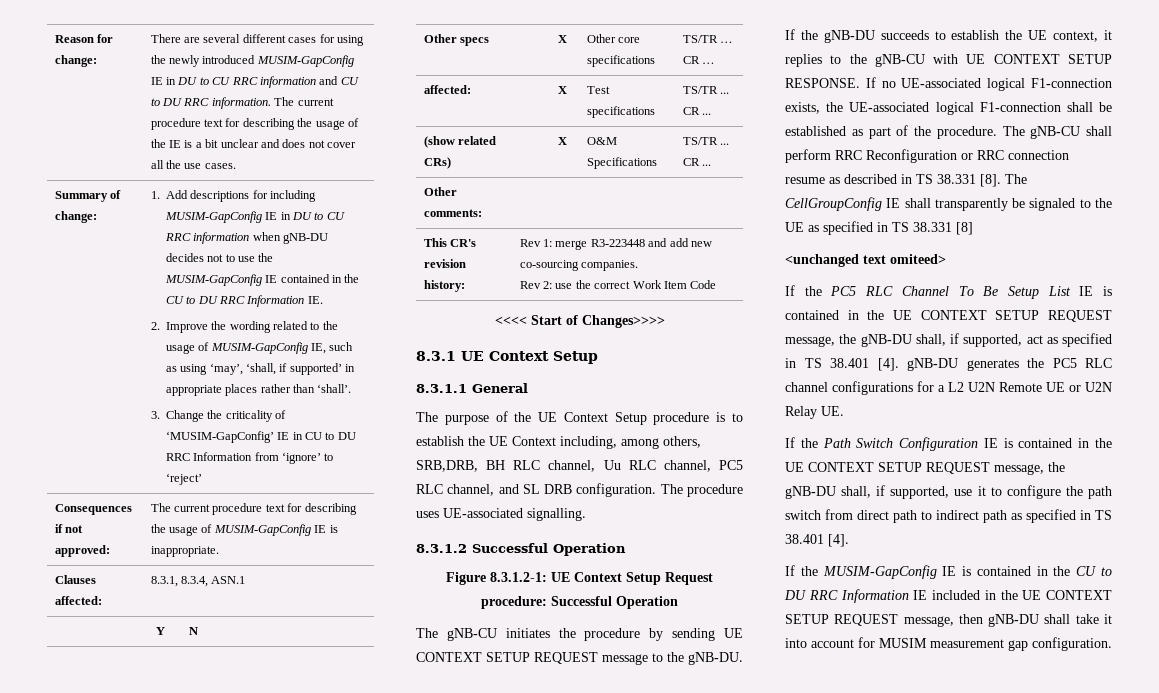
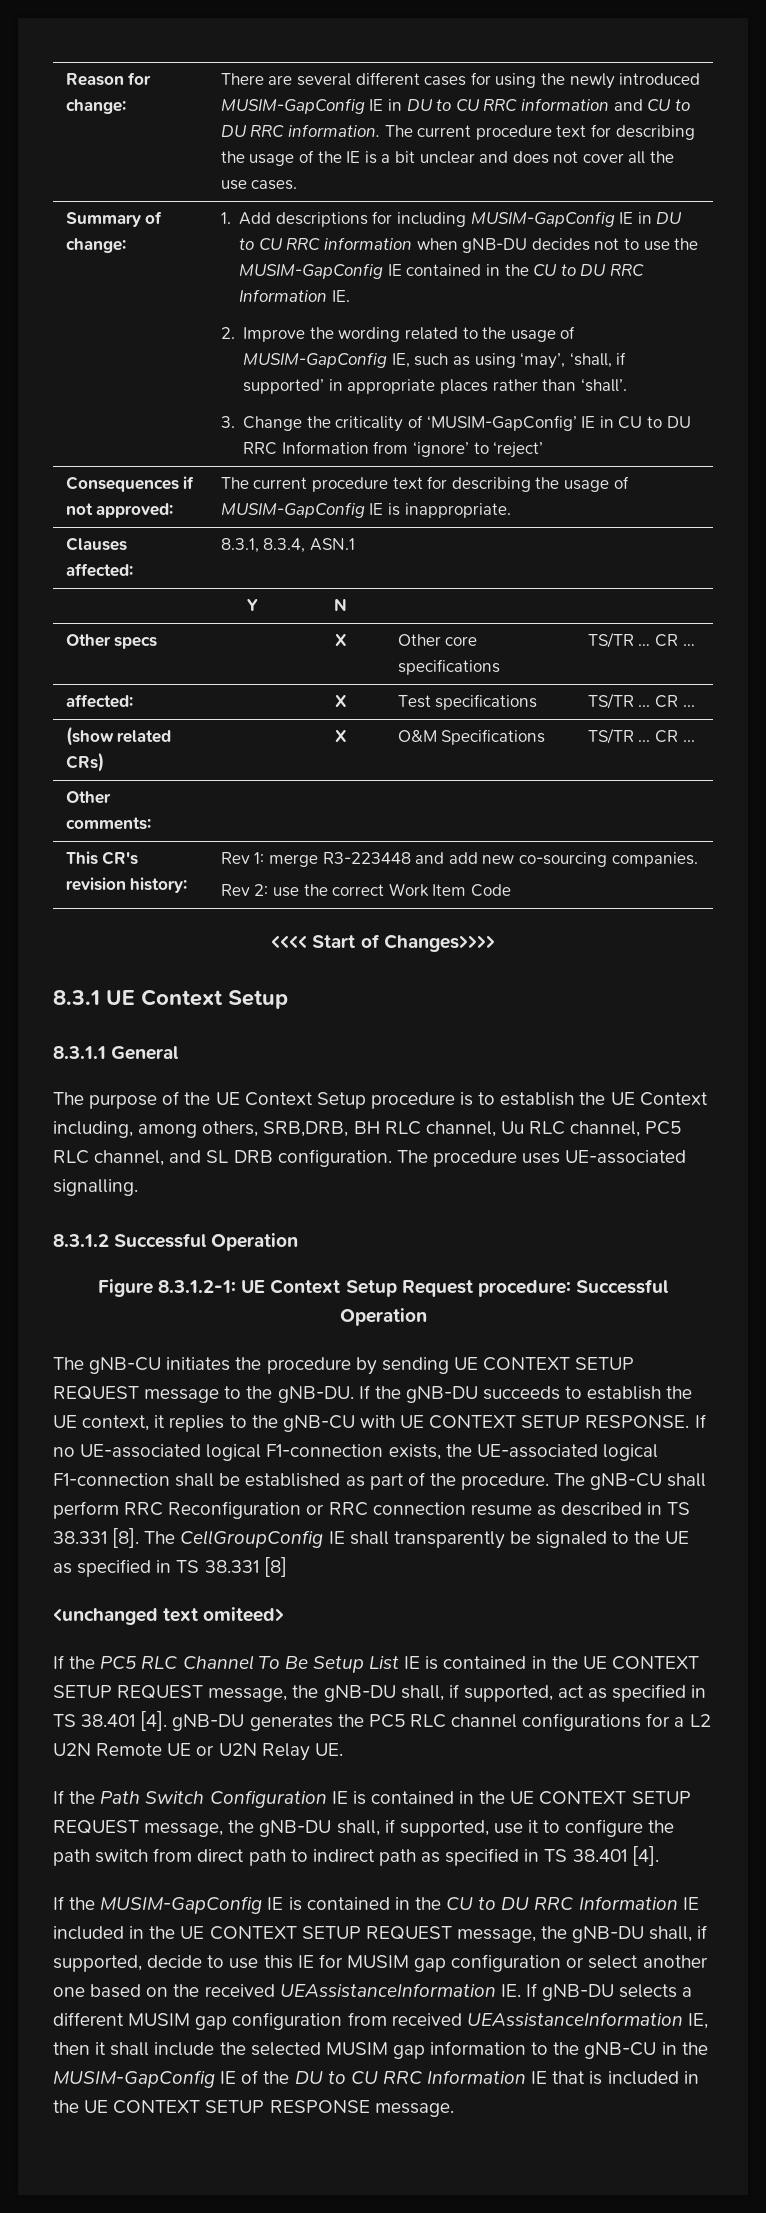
[958,614,1112,627] [785,637,1112,651] then gNB-DU shall take it into account for MUSIM measurement gap configuration. -> [541,1925,708,1943] [53,1954,708,1972] [53,1983,693,2001] [53,2012,708,2030] [53,2041,708,2059] [53,2070,699,2088] [53,2100,454,2117] the gNB-DU shall, if supported, decide to use this IE for MUSIM gap configuration or select another one based on the received UEAssistanceInformation IE. If gNB-DU selects a different MUSIM gap configuration from received UEAssistanceInformation IE, then it shall include the selected MUSIM gap information to the gNB-CU in the MUSIM-GapConfig IE of the DU to CU RRC Information IE that is included in the UE CONTEXT SETUP RESPONSE message.

